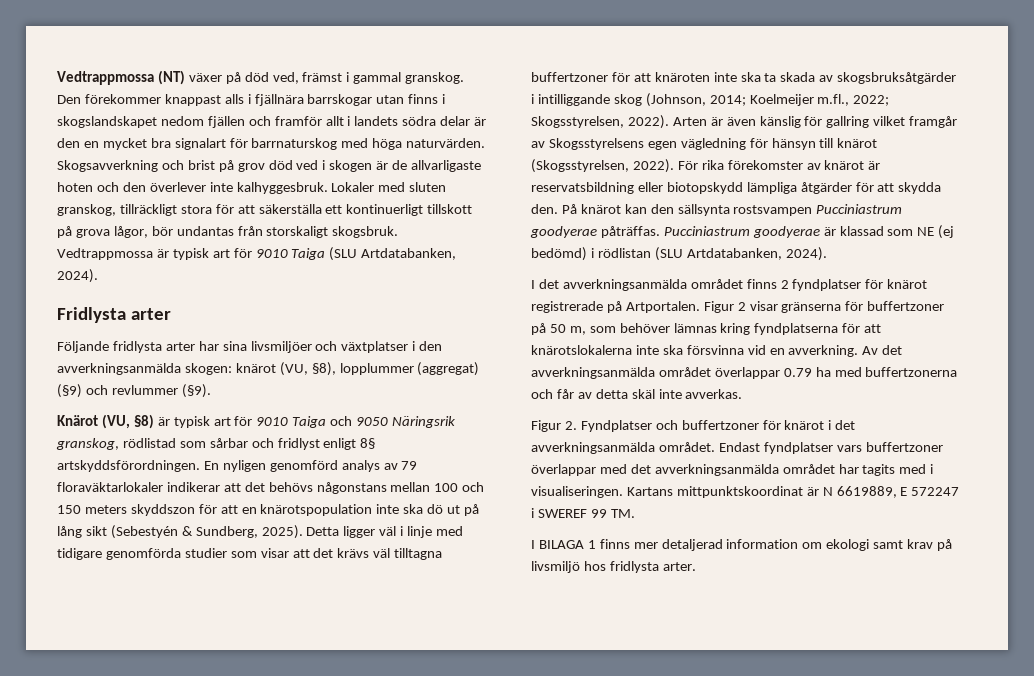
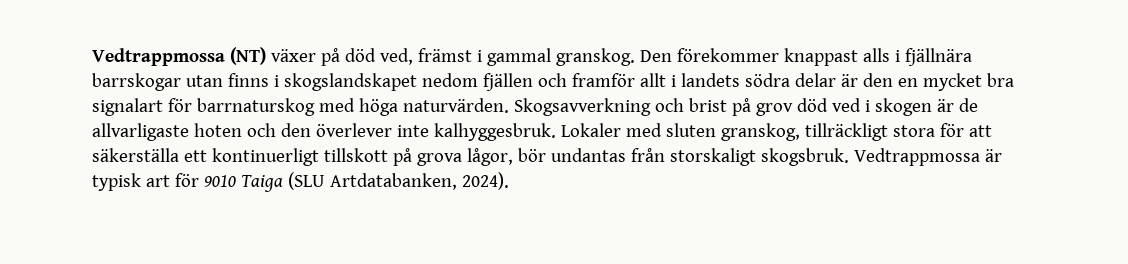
[57,307,171,323] [57,341,443,353] [57,362,480,376] [57,384,211,398] [57,414,456,429] [56,438,376,450] [57,460,418,472] [57,482,485,494] [57,504,480,516] [57,525,464,539] [57,548,443,560] [531,72,957,84] [531,93,890,107] [531,115,958,129] [531,138,878,150] [531,159,881,173] [531,182,942,194] [531,204,903,216] [530,225,955,239] [531,247,827,261] [531,279,928,291] [531,301,945,313] [531,323,882,335] [531,345,903,357] [531,367,958,379] [531,389,743,399] [531,420,856,432] [531,442,943,454] [531,464,934,476] [531,486,960,498] [531,508,635,518] [531,539,953,551] [531,561,696,573] // Fridlysta arter // Följande fridlysta arter har sina livsmiljöer och växtplatser i den avverkningsanmälda skogen: knärot (VU, §8), lopplummer (aggregat) (§9) och revlummer (§9). // Knärot (VU, §8) är typisk art för 9010 Taiga och 9050 Näringsrik granskog, rödlistad som sårbar och fridlyst enligt 8§ artskyddsförordningen. En nyligen genomförd analys av 79 floraväktarlokaler indikerar att det behövs någonstans mellan 100 och 150 meters skyddszon för att en knärotspopulation inte ska dö ut på lång sikt (Sebestyén & Sundberg, 2025). Detta ligger väl i linje med tidigare genomförda studier som visar att det krävs väl tilltagna buffertzoner för att knäroten inte ska ta skada av skogsbruksåtgärder i intilliggande skog (Johnson, 2014; Koelmeijer m.fl., 2022; Skogsstyrelsen, 2022). Arten är även känslig för gallring vilket framgår av Skogsstyrelsens egen vägledning för hänsyn till knärot (Skogsstyrelsen, 2022). För rika förekomster av knärot är reservatsbildning eller biotopskydd lämpliga åtgärder för att skydda den. På knärot kan den sällsynta rostsvampen Pucciniastrum goodyerae påträffas. Pucciniastrum goodyerae är klassad som NE (ej bedömd) i rödlistan (SLU Artdatabanken, 2024). // I det avverkningsanmälda området finns 2 fyndplatser för knärot registrerade på Artportalen. Figur 2 visar gränserna för buffertzoner på 50 m, som behöver lämnas kring fyndplatserna för att knärotslokalerna inte ska försvinna vid en avverkning. Av det avverkningsanmälda området överlappar 0.79 ha med buffertzonerna och får av detta skäl inte avverkas. // Figur 2. Fyndplatser och buffertzoner för knärot i det avverkningsanmälda området. Endast fyndplatser vars buffertzoner överlappar med det avverkningsanmälda området har tagits med i visualiseringen. Kartans mittpunktskoordinat är N 6619889, E 572247 i SWEREF 99 TM. // I BILAGA 1 finns mer detaljerad information om ekologi samt krav på livsmiljö hos fridlysta arter. -> (509, 181) none

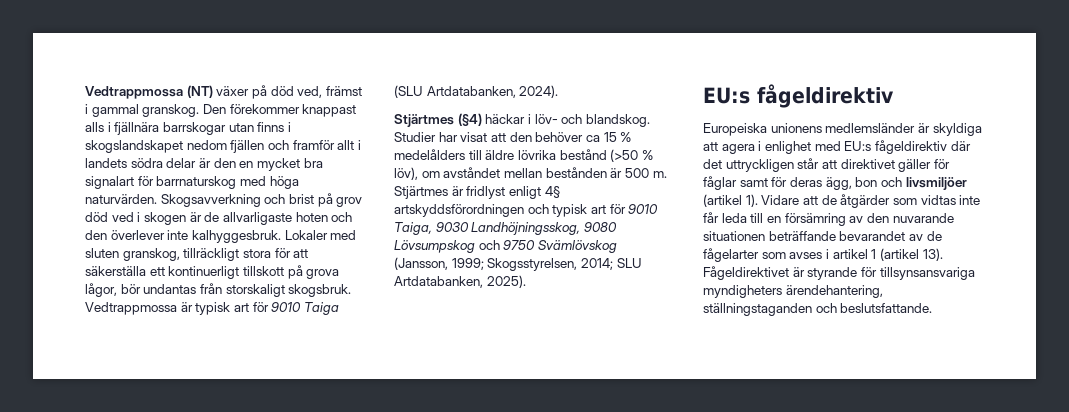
(509, 181) none -> [394,113,650,127] [394,132,632,142] [394,149,653,162] [394,167,667,180] [394,186,560,199] [394,204,659,217] [394,222,617,235] [394,240,617,253] [394,257,642,271] [394,275,526,288] [703,84,894,108] [703,123,982,136] [703,140,971,154] [703,158,950,172] [703,176,967,190] [703,194,981,208] [703,212,954,226] [703,231,942,241] [703,248,943,262] [703,266,975,280] [703,285,883,298] [703,303,933,316] // Stjärtmes (§4) häckar i löv- och blandskog. Studier har visat att den behöver ca 15 % medelålders till äldre lövrika bestånd (>50 % löv), om avståndet mellan bestånden är 500 m. Stjärtmes är fridlyst enligt 4§ artskyddsförordningen och typisk art för 9010 Taiga, 9030 Landhöjningsskog, 9080 Lövsumpskog och 9750 Svämlövskog (Jansson, 1999; Skogsstyrelsen, 2014; SLU Artdatabanken, 2025). // EU:s fågeldirektiv // Europeiska unionens medlemsländer är skyldiga att agera i enlighet med EU:s fågeldirektiv där det uttryckligen står att direktivet gäller för fåglar samt för deras ägg, bon och livsmiljöer (artikel 1). Vidare att de åtgärder som vidtas inte får leda till en försämring av den nuvarande situationen beträffande bevarandet av de fågelarter som avses i artikel 1 (artikel 13). Fågeldirektivet är styrande för tillsynsansvariga myndigheters ärendehantering, ställningstaganden och beslutsfattande.

